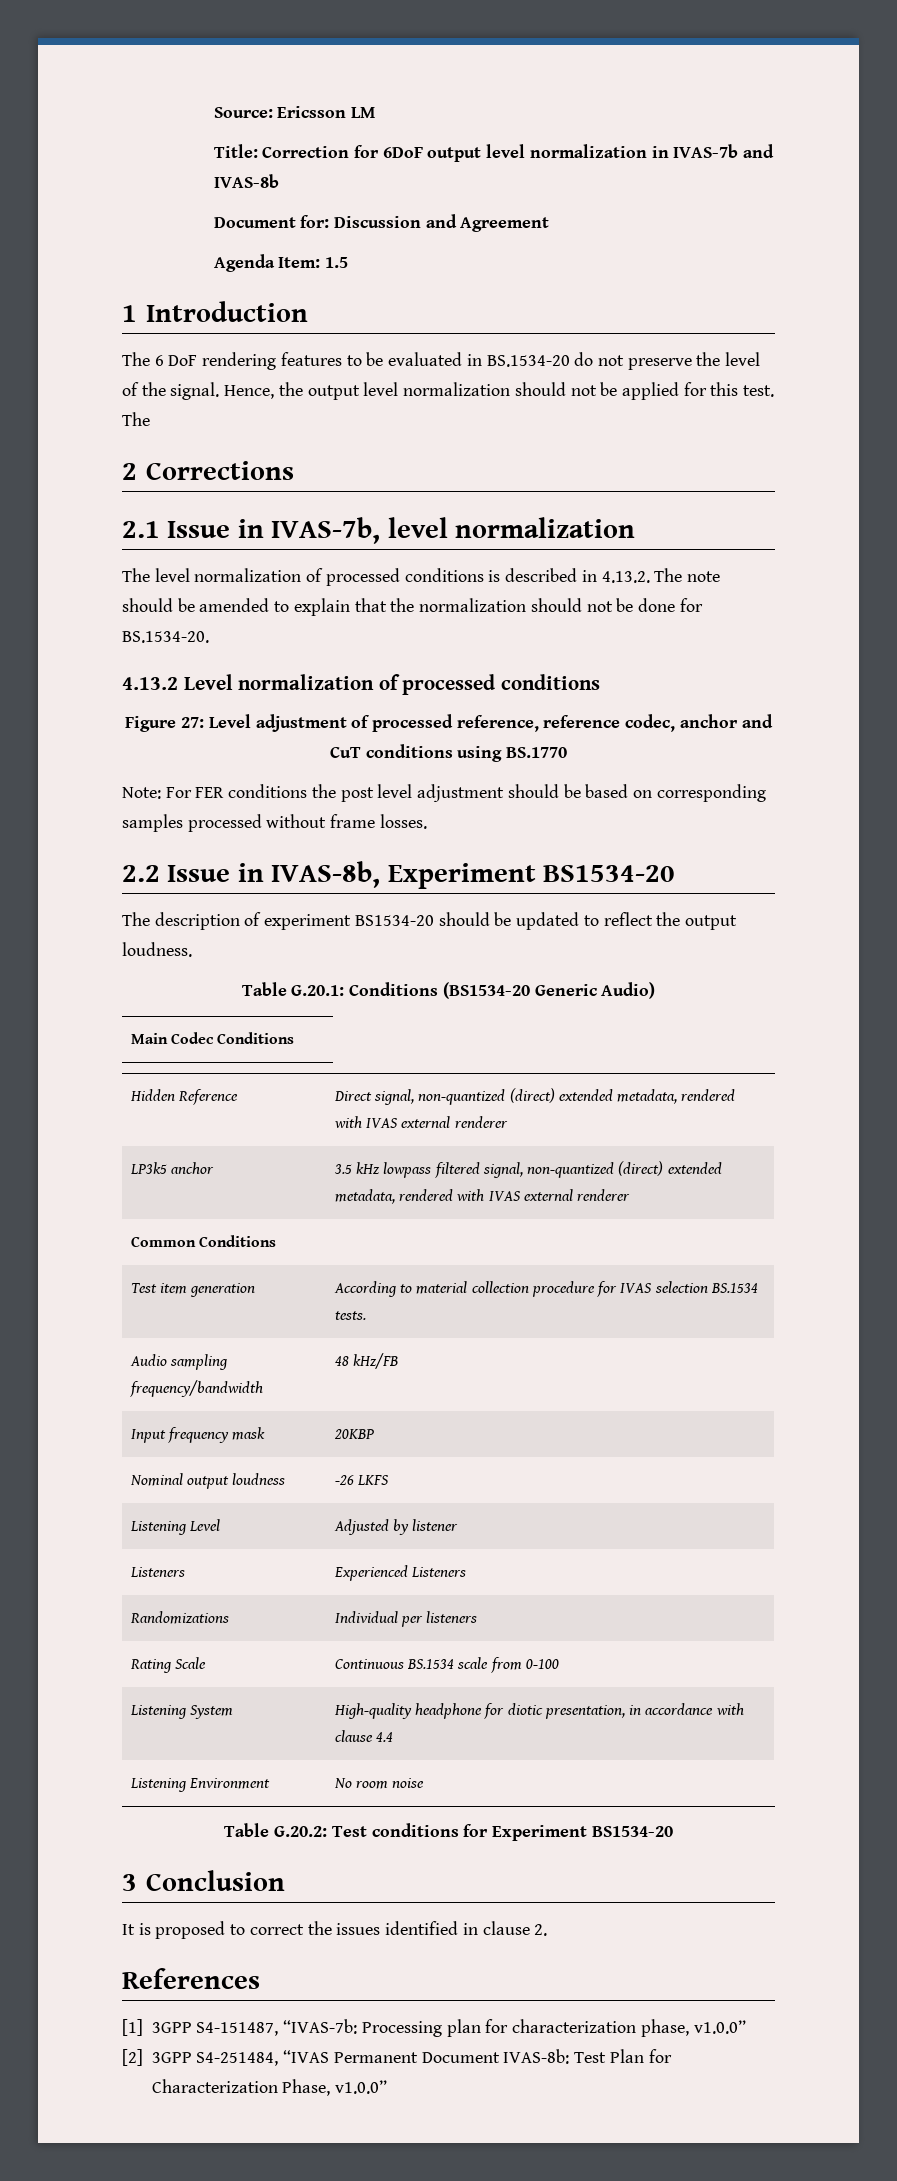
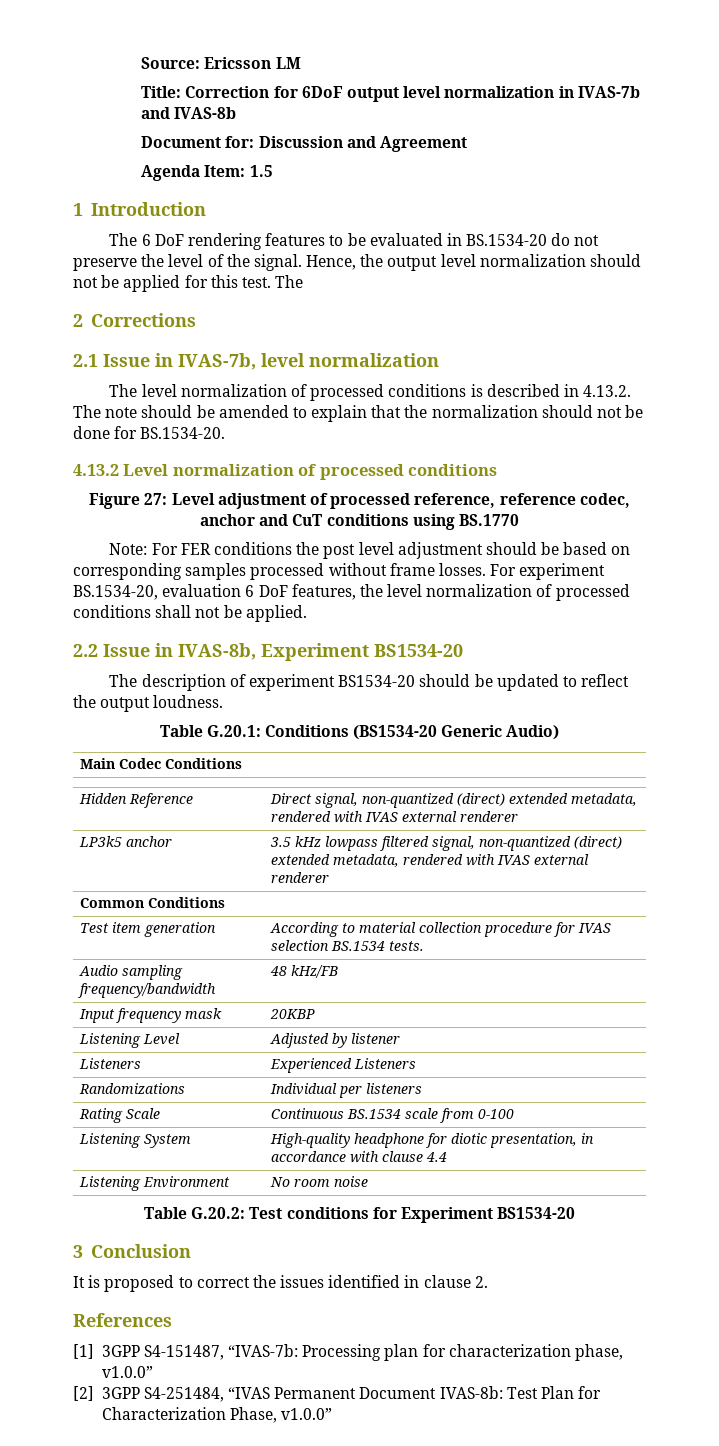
(427, 821) none -> [490,563,606,580] [73,584,630,601] [73,605,307,622] For experiment BS.1534-20, evaluation 6 DoF features, the level normalization of processed conditions shall not be applied.
[129,1473,286,1489] [334,1475,389,1485] // Nominal output loudness | -26 LKFS -> (315, 1014) none

